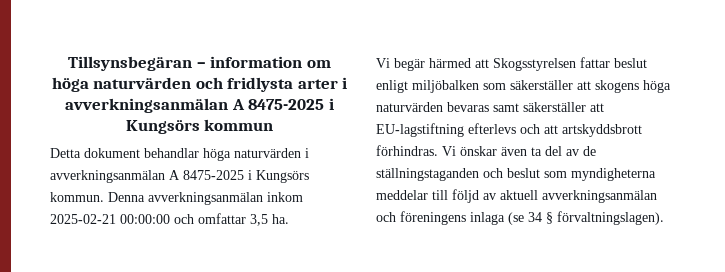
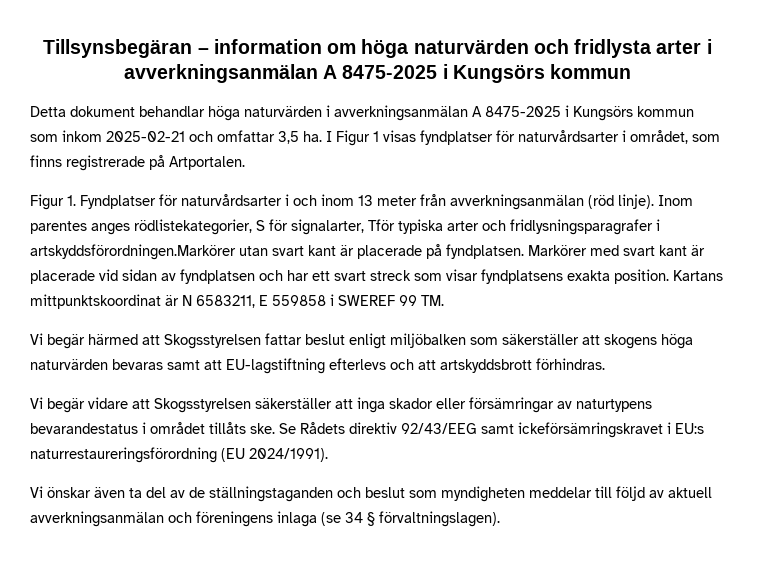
[50,192,263,205] kommun. Denna avverkningsanmälan -> [637,106,694,117] [30,134,58,142] kommun som
[120,214,170,224] 00:00:00 -> (185, 136) none
(289, 219) none -> [326,130,720,146] [30,155,245,171] [30,194,693,210] [30,219,660,235] [30,244,705,260] [30,269,723,284] [30,294,444,309] I Figur 1 visas fyndplatser för naturvårdsarter i området, som finns registrerade på Artportalen. // Figur 1. Fyndplatser för naturvårdsarter i och inom 13 meter från avverkningsanmälan (röd linje). Inom parentes anges rödlistekategorier, S för signalarter, Tför typiska arter och fridlysningsparagrafer i artskyddsförordningen.Markörer utan svart kant är placerade på fyndplatsen. Markörer med svart kant är placerade vid sidan av fyndplatsen och har ett svart streck som visar fyndplatsens exakta position. Kartans mittpunktskoordinat är N 6583211, E 559858 i SWEREF 99 TM.
[523,102,586,112] säkerställer -> (200, 365) none
(438, 150) none -> [30,397,652,413] [30,422,704,438] [30,447,328,463] // Vi begär vidare att Skogsstyrelsen säkerställer att inga skador eller försämringar av naturtypens bevarandestatus i området tillåts ske. Se Rådets direktiv 92/43/EEG samt ickeförsämringskravet i EU:s naturrestaureringsförordning (EU 2024/1991). //
[571,168,656,181] myndigheterna -> [441,486,525,502] myndigheten

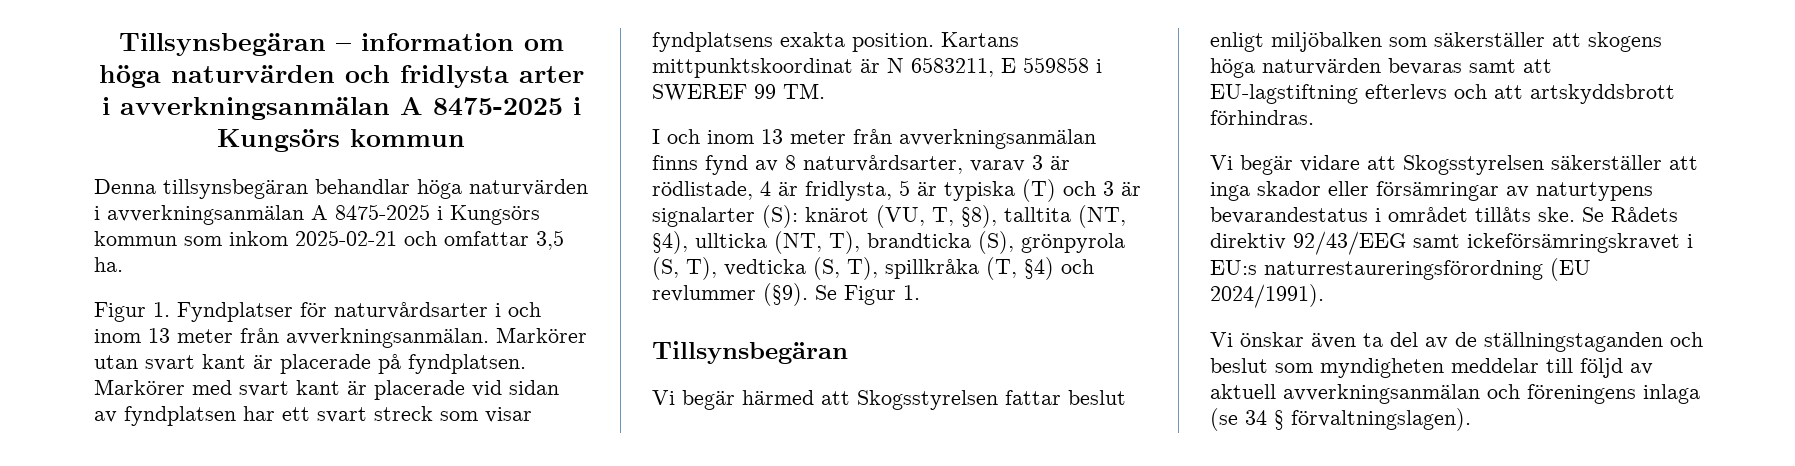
[30,106,135,117] Detta dokument -> [94,179,308,199] Denna tillsynsbegäran
[326,130,720,146] [30,155,245,171] I Figur 1 visas fyndplatser för naturvårdsarter i området, som finns registrerade på Artportalen. -> (123, 264) none
[450,194,693,210] [30,219,660,235] [30,244,236,260] avverkningsanmälan (röd linje). Inom parentes anges rödlistekategorier, S för signalarter, Tför typiska arter och fridlysningsparagrafer i artskyddsförordningen.Markörer -> [286,327,587,348] avverkningsanmälan. Markörer
[259,270,283,281] och -> (236, 416) none
(444, 300) none -> [652,129,1096,149] [652,155,1070,175] [652,179,1141,202] [652,205,1126,228] [652,231,1125,254] [652,257,1094,280] [652,283,920,306] [652,341,848,364] // I och inom 13 meter från avverkningsanmälan finns fynd av 8 naturvårdsarter, varav 3 är rödlistade, 4 är fridlysta, 5 är typiska (T) och 3 är signalarter (S): knärot (VU, T, §8), talltita (NT, §4), ullticka (NT, T), brandticka (S), grönpyrola (S, T), vedticka (S, T), spillkråka (T, §4) och revlummer (§9). Se Figur 1. // Tillsynsbegäran

